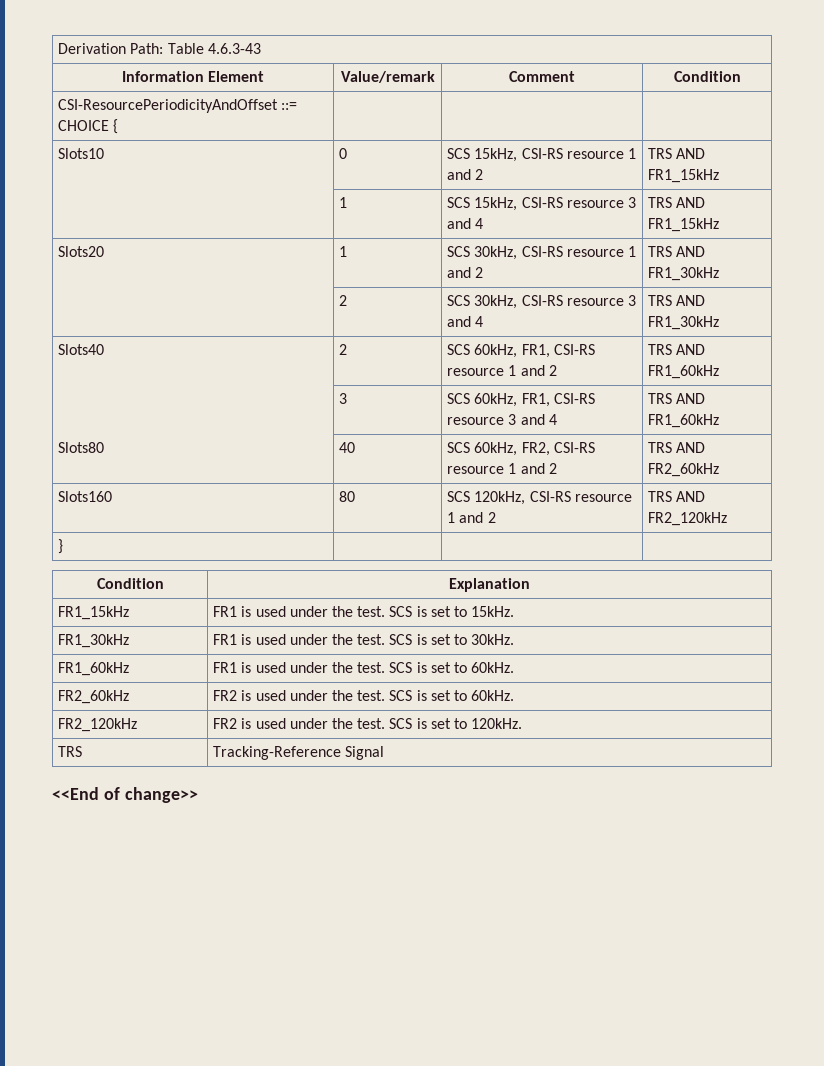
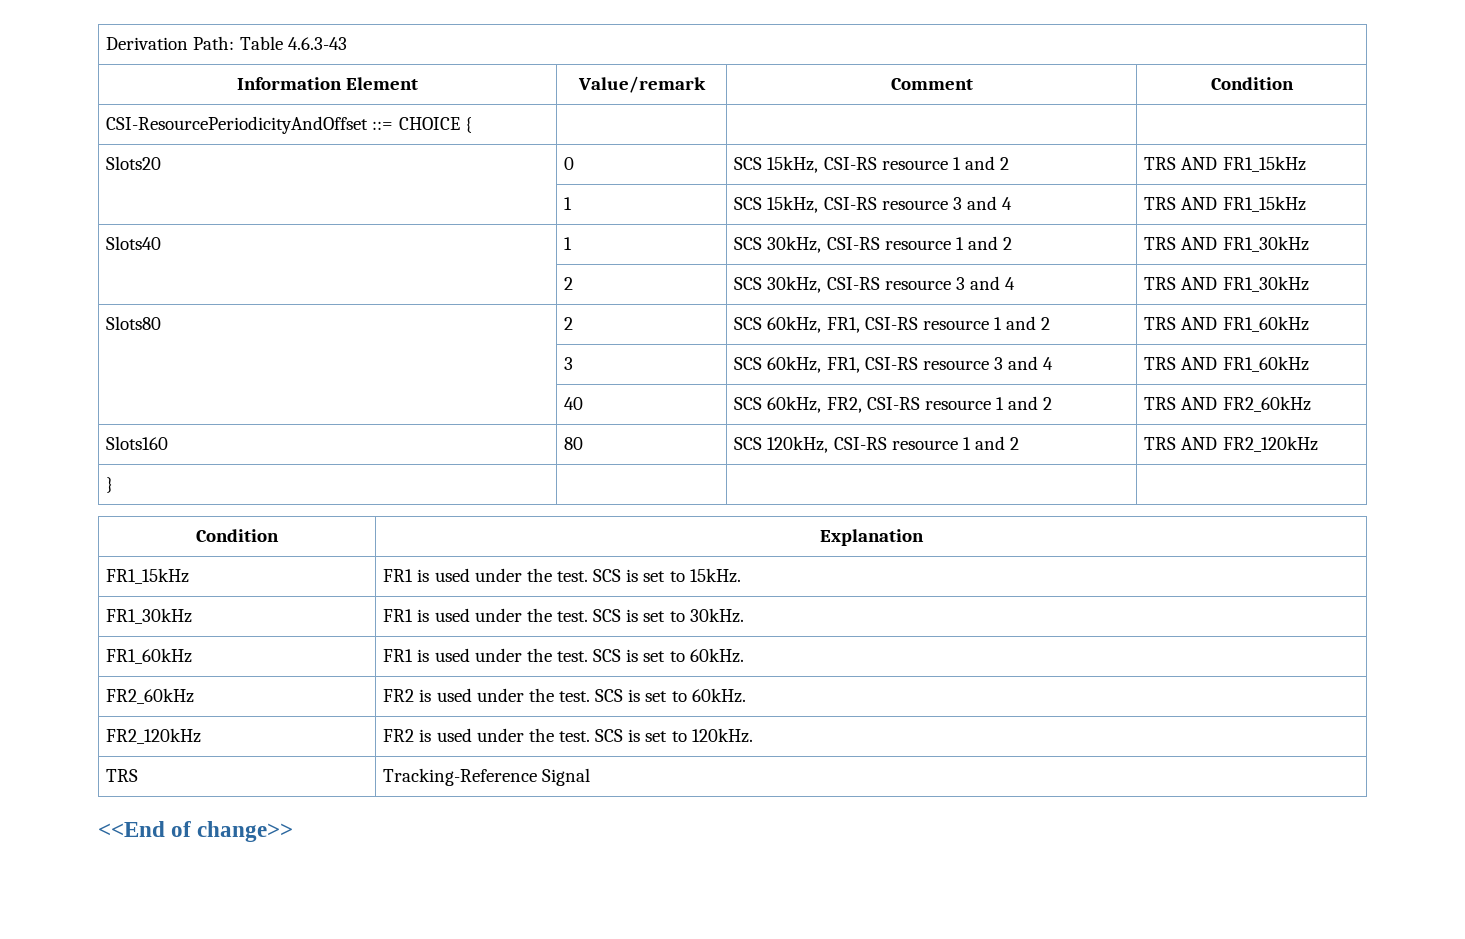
[58,148,105,159] Slots10 -> [106,156,162,170] Slots20
[58,246,105,257] Slots20 -> [106,236,162,250] Slots40
[58,344,105,355] Slots40 -> [106,316,162,330] Slots80
[58,442,105,453] Slots80 -> (1309, 364) none

